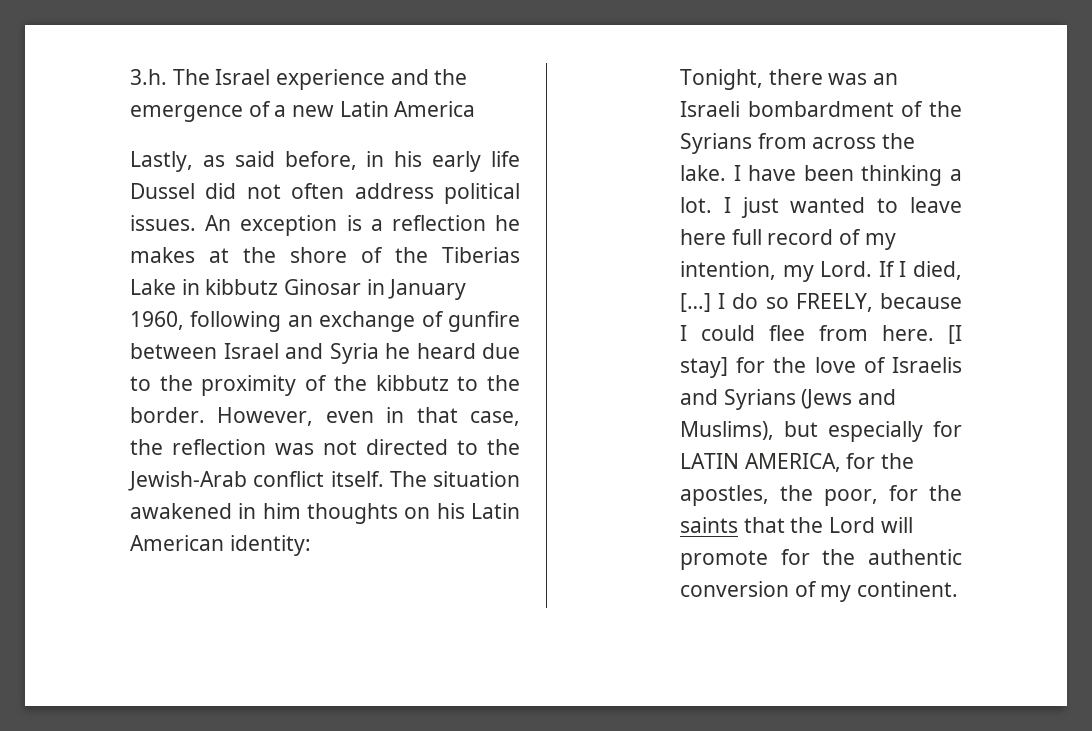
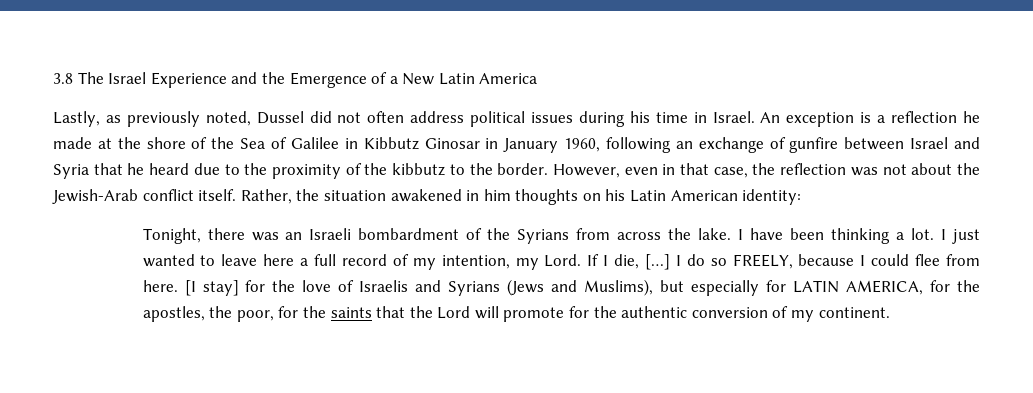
[130,69,167,85] 3.h. -> [53,73,73,84] 3.8
[276,69,386,90] experience -> [150,72,227,88] Experience
[130,105,243,122] emergence -> [289,72,367,88] Emergence
[292,105,335,117] new -> [402,73,435,85] New
[234,151,520,172] said before, in his early life -> [126,111,251,127] previously noted,
[130,215,196,231] issues. -> [531,111,755,127] issues during his time in Israel.
[130,247,195,263] makes -> [53,137,92,149] made
[442,247,520,263] [130,279,279,295] Tiberias Lake in kibbutz -> [240,137,419,150] Sea of Galilee in Kibbutz
(379, 353) none -> [93,163,123,175] that
[366,439,478,455] directed to -> [911,163,953,175] about
[389,471,427,487] The -> [240,189,320,204] Rather, the
(726, 237) none -> [300,258,309,266] a
[913,261,962,280] died, -> [614,254,640,269] die,

